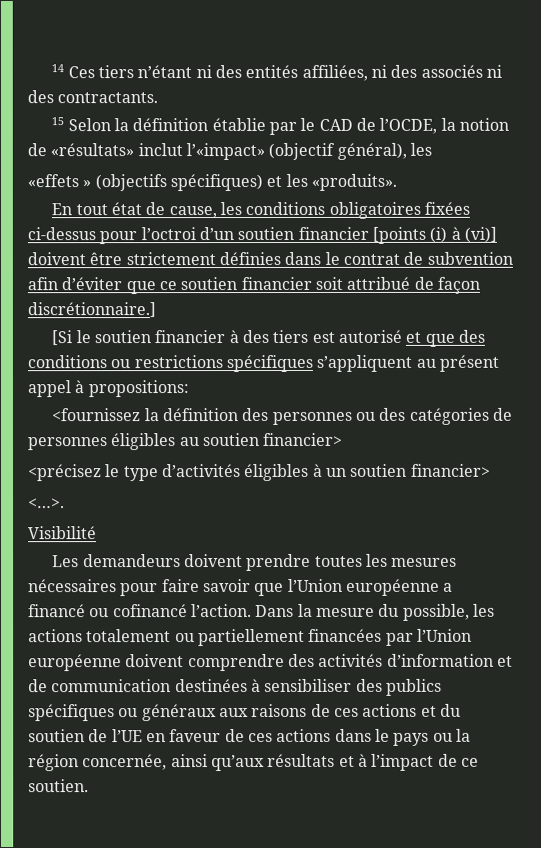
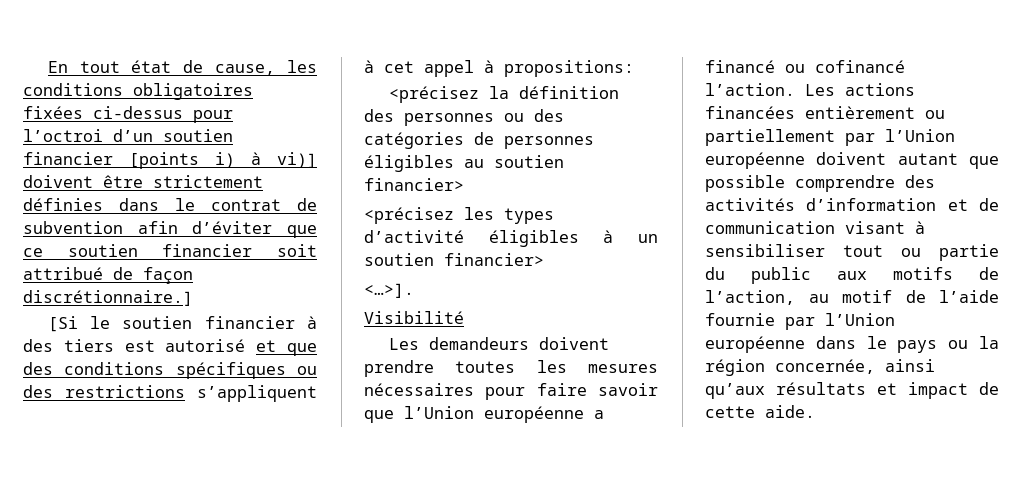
[51,64,502,81] [27,90,159,104] [51,117,509,136] [27,142,432,161] [27,173,397,192] 14 Ces tiers n’étant ni des entités affiliées, ni des associés ni des contractants. // 15 Selon la définition établie par le CAD de l’OCDE, la notion de «résultats» inclut l’«impact» (objectif général), les // «effets » (objectifs spécifiques) et les «produits». // -> (47, 67) none
[429,226,497,243] (i) à (vi)] -> [215,152,317,168] i) à vi)]
[110,354,499,373] ou restrictions spécifiques s’appliquent au présent -> [175,362,317,379] [23,385,317,402] [364,60,414,73] spécifiques ou des restrictions s’appliquent à cet
[51,408,141,422] <fournissez -> [388,86,479,103] <précisez
[105,464,241,482] le type d’activités -> [464,207,554,224] [364,230,464,243] les types d’activité
[28,498,65,509] <…>. -> [364,283,414,298] <…>].
[255,603,495,621] [28,629,172,643] Dans la mesure du possible, les actions totalement -> [805,83,915,96] [705,106,915,119] Les actions financées entièrement
[308,628,383,642] financées -> (835, 137) none
(185, 661) none -> [897,153,999,169] [705,175,785,192] autant que possible
[174,679,248,693] destinées -> [845,221,905,234] visant
[355,678,442,696] [28,703,461,722] [28,728,332,743] des publics spécifiques ou généraux aux raisons de ces actions et du soutien de l’UE en faveur de ces actions -> [843,244,999,261] [705,267,999,284] [705,290,999,305] [705,313,895,330] [705,336,805,353] tout ou partie du public aux motifs de l’action, au motif de l’aide fournie par l’Union européenne
[357,753,479,771] [28,779,89,793] à l’impact de ce soutien. -> [908,382,999,399] [705,405,815,418] impact de cette aide.

